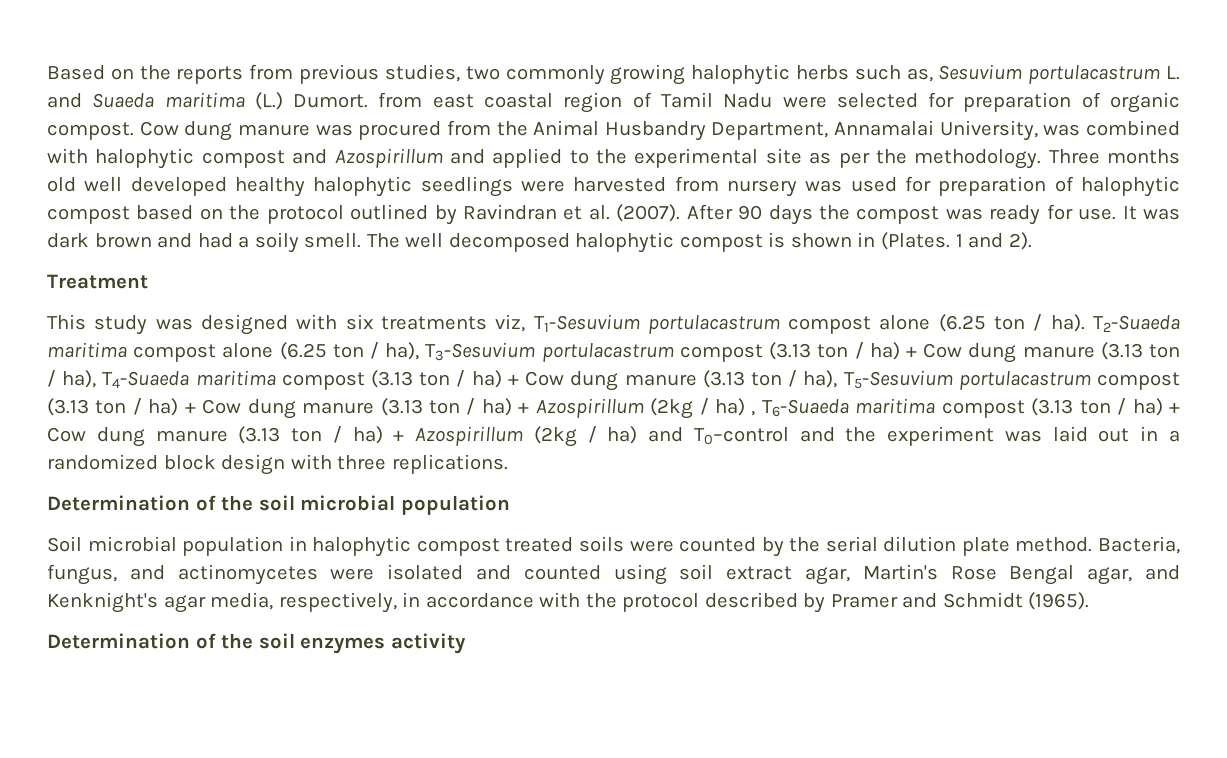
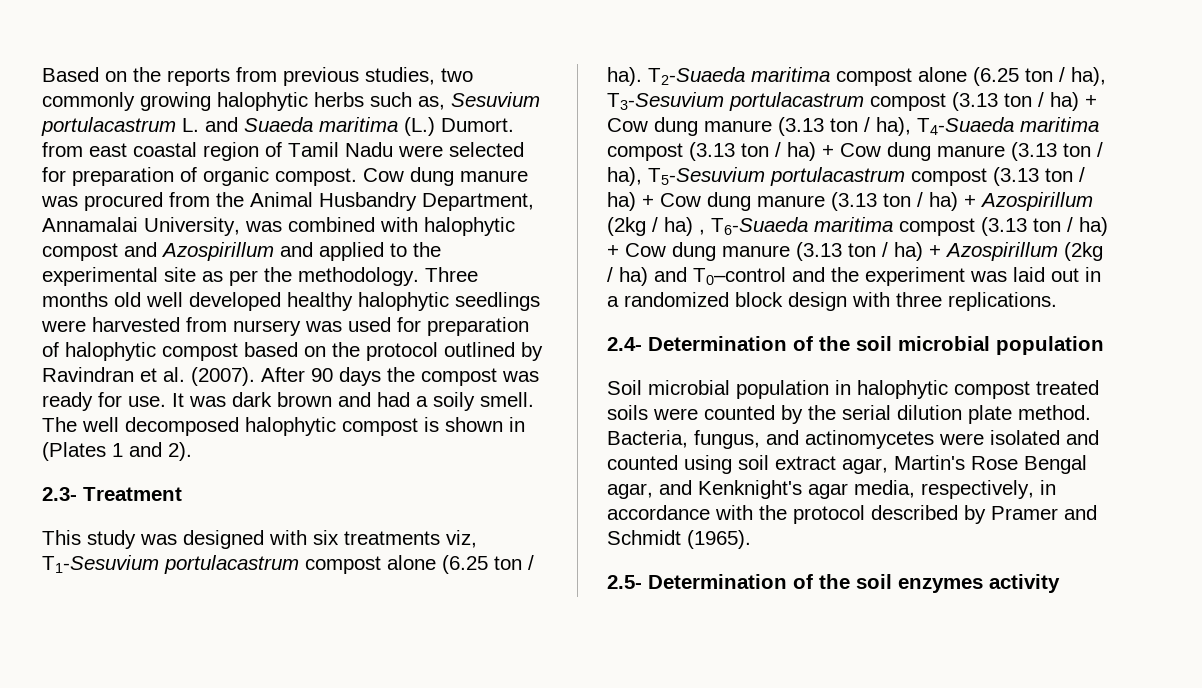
[881,232,951,250] (Plates. -> [42,442,106,461] (Plates
(1032, 241) none -> [42,487,77,501] 2.3-
(508, 464) none -> [607,337,642,351] 2.4-
(1090, 601) none -> [607,575,642,589] 2.5-

